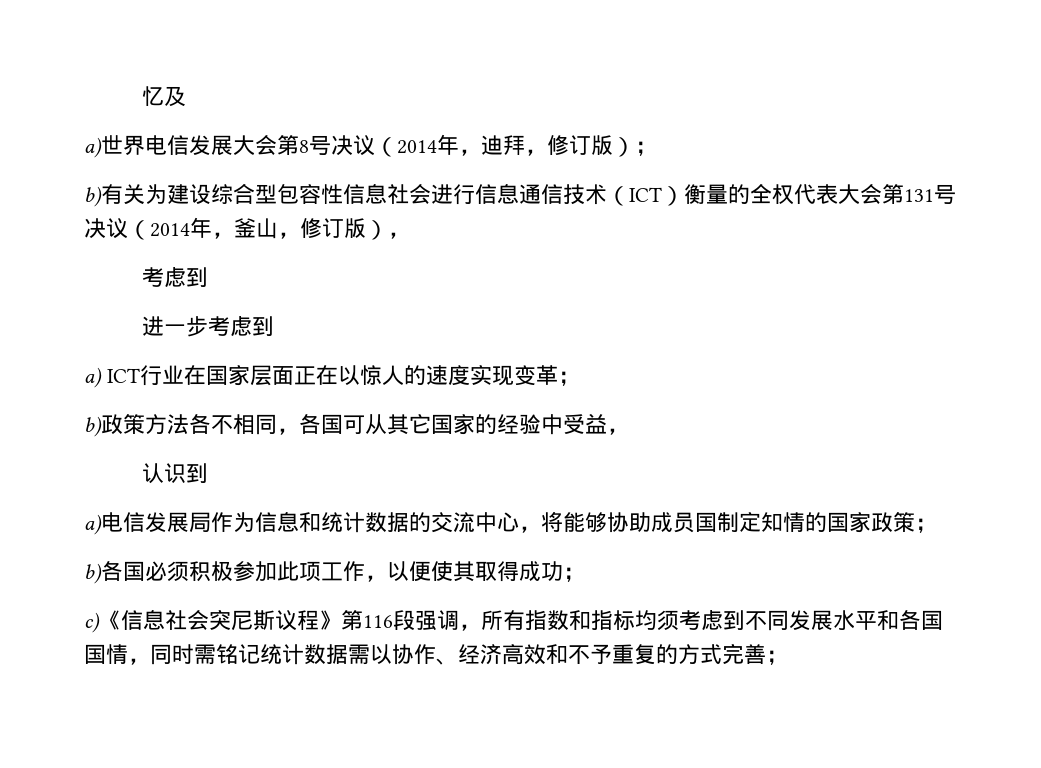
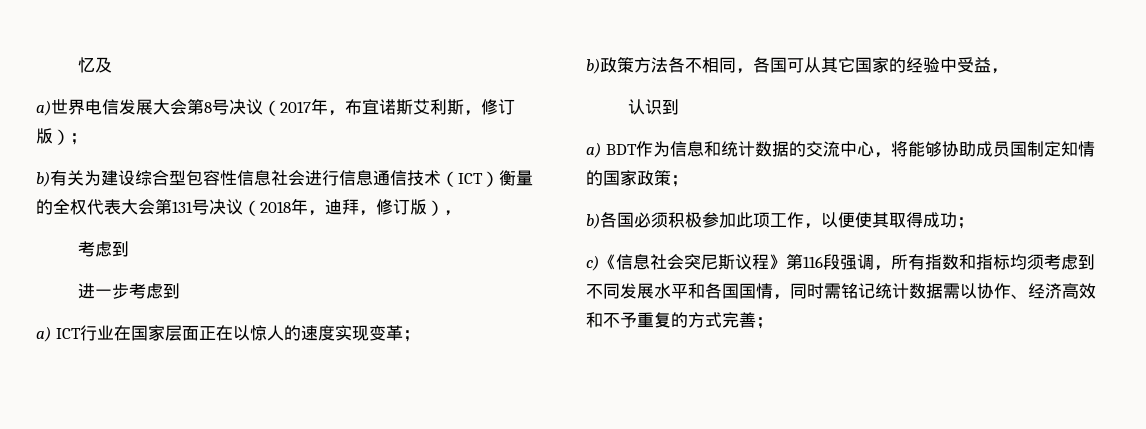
[397,134,525,156] 2014年，迪拜 -> [280,98,464,116] 2017年，布宜诺斯艾利斯
[150,217,278,239] 2014年，釜山 -> [260,198,359,216] 2018年，迪拜
[101,512,211,533] 电信发展局 -> [605,144,637,155] BDT

